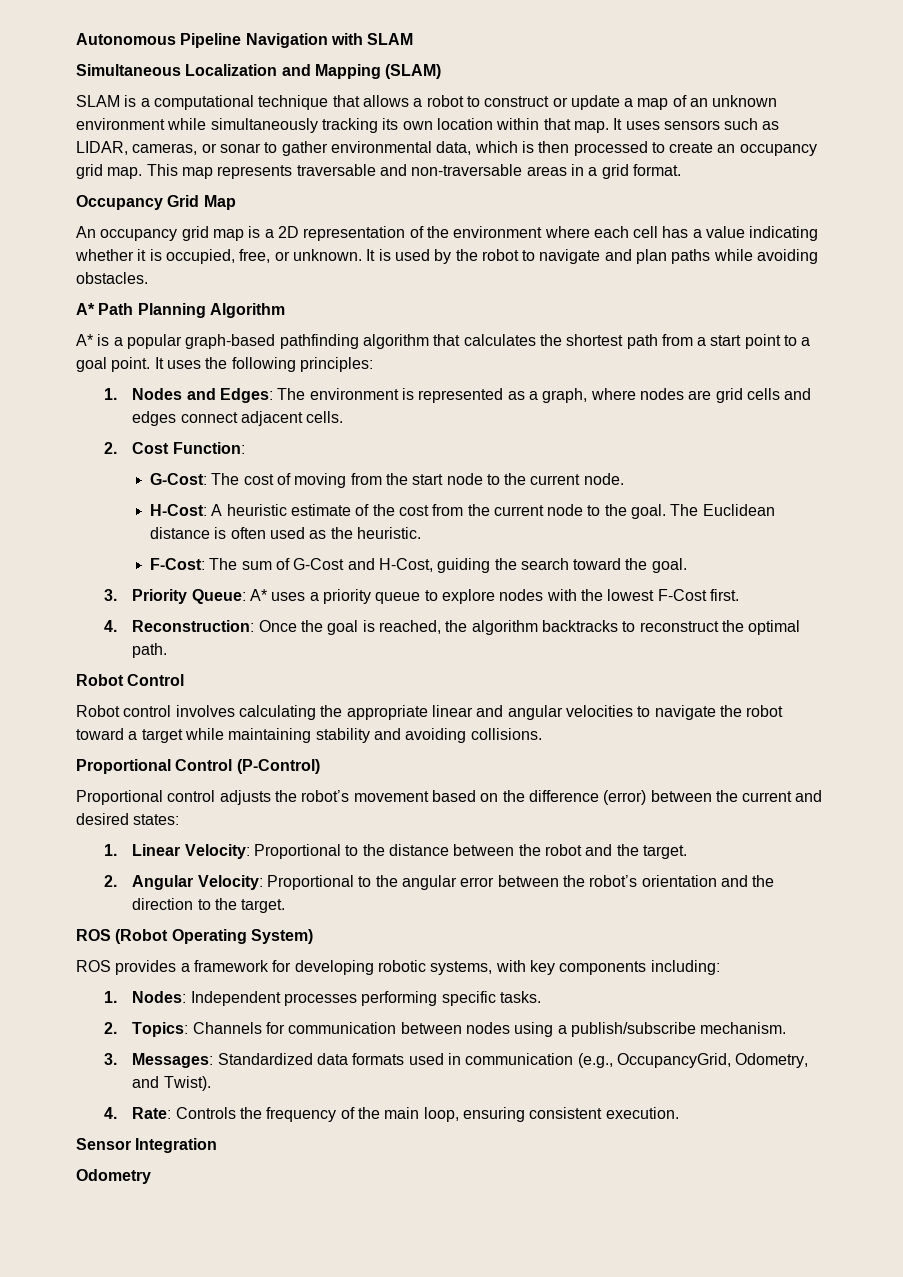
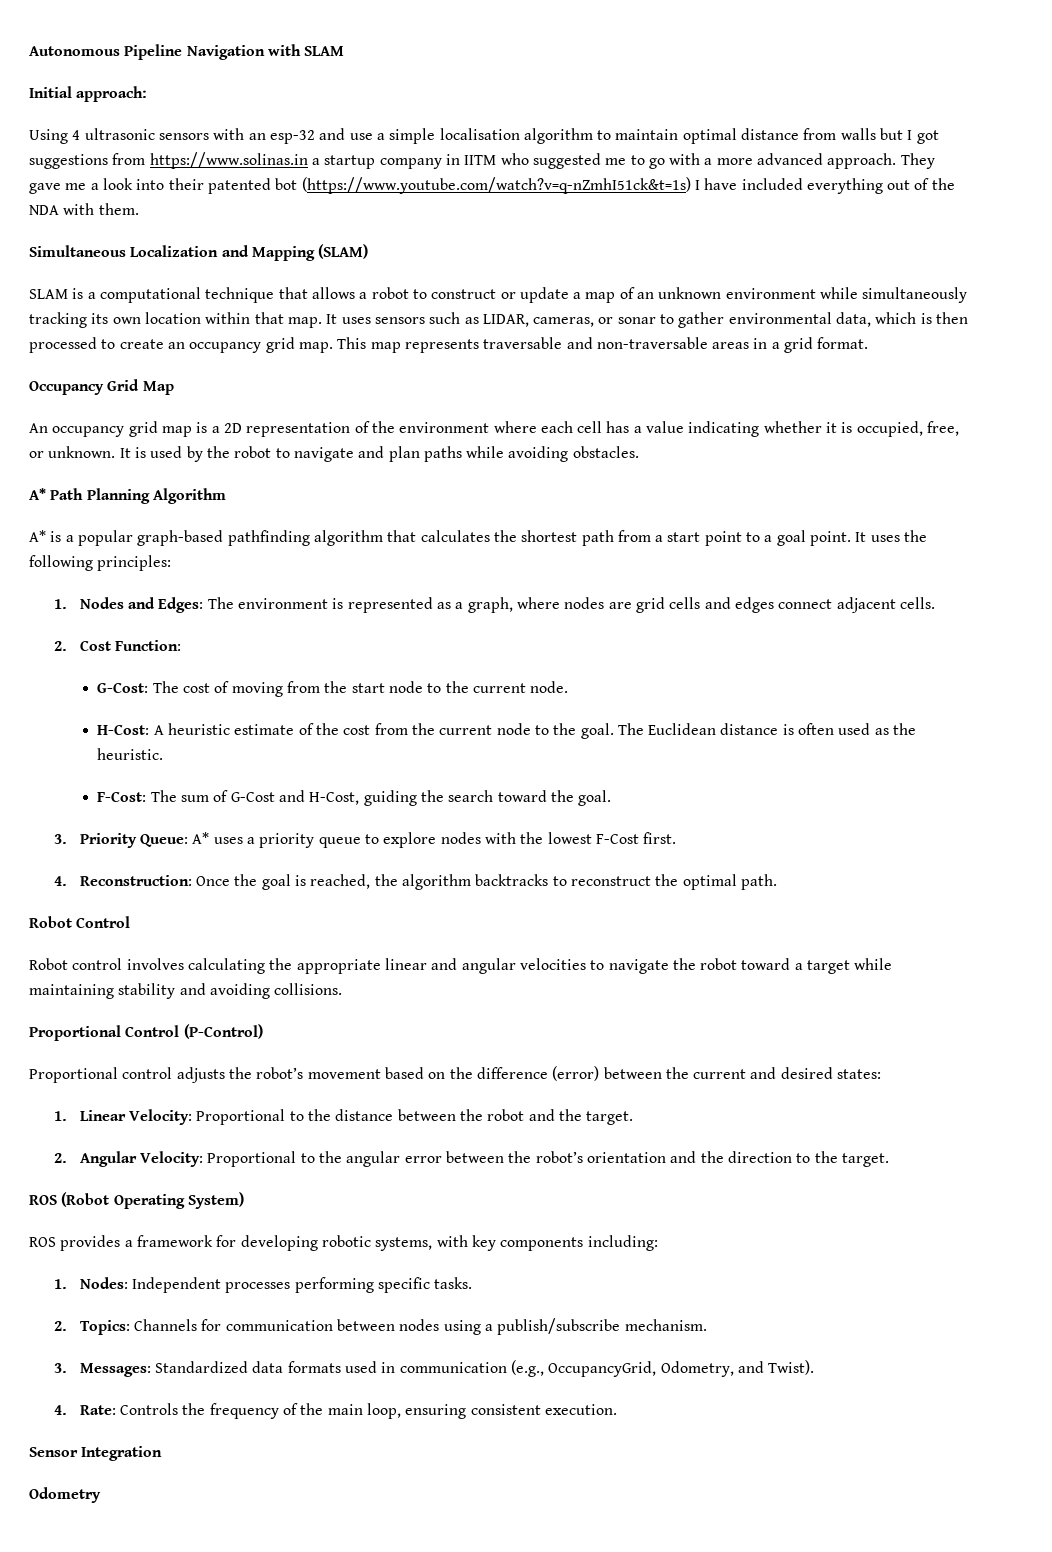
(414, 39) none -> [29,86,148,102] [29,128,939,144] [29,152,935,169] [29,177,955,194] [29,203,139,215] // Initial approach: // Using 4 ultrasonic sensors with an esp-32 and use a simple localisation algorithm to maintain optimal distance from walls but I got suggestions from https://www.solinas.in a startup company in IITM who suggested me to go with a more advanced approach. They gave me a look into their patented bot (https://www.youtube.com/watch?v=q-nZmhI51ck&t=1s) I have included everything out of the NDA with them.

